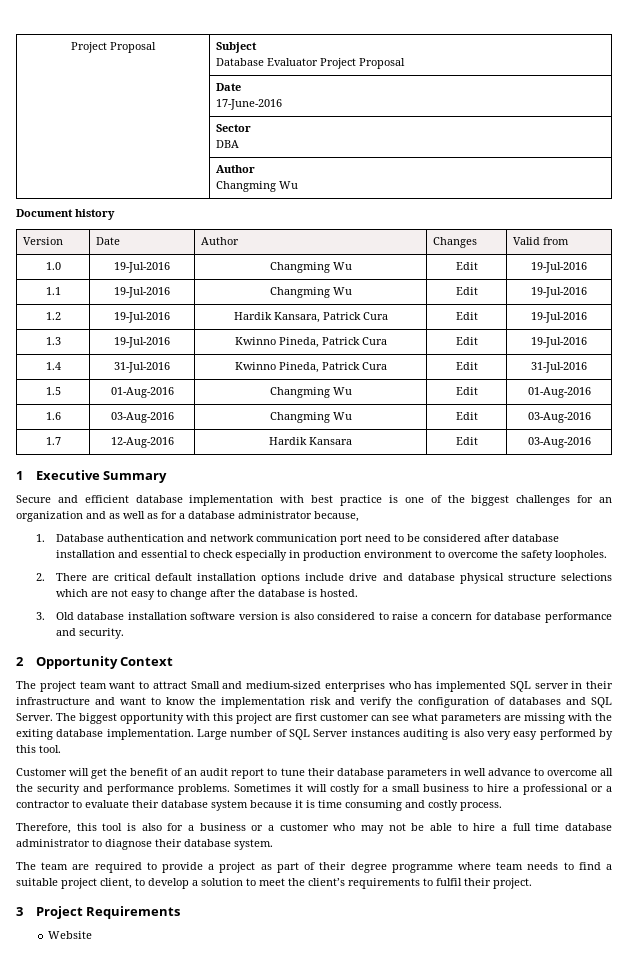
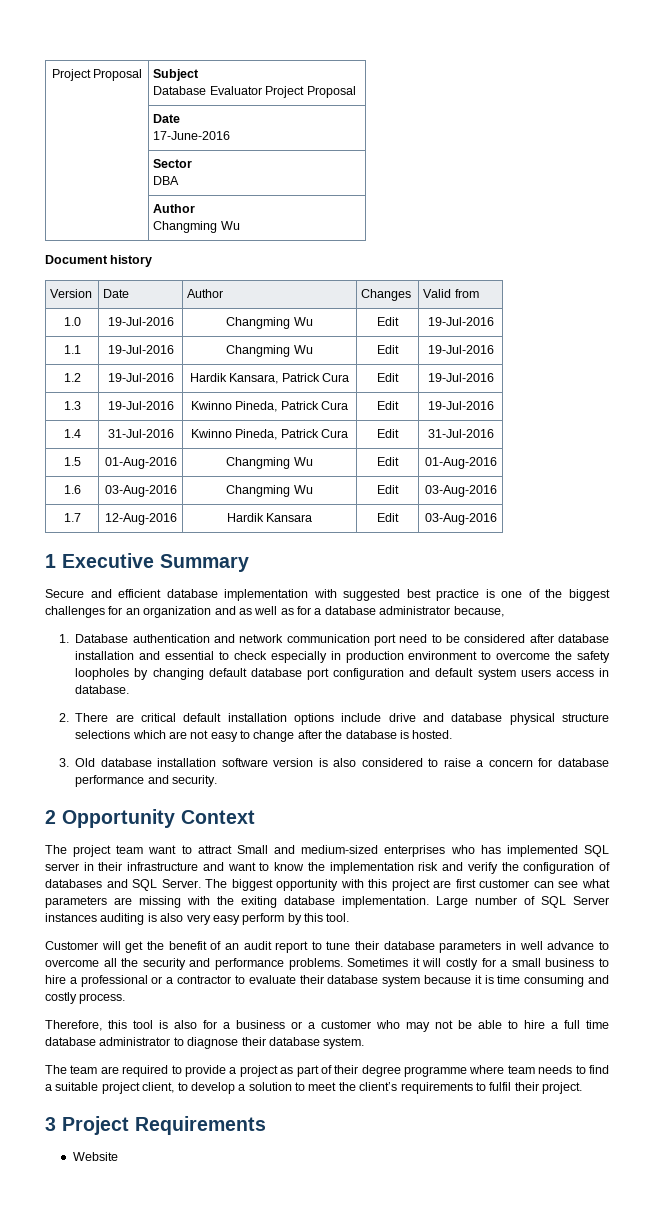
(305, 499) none -> [343,589,401,601] suggested
[554,550,607,561] loopholes. -> [75,668,609,680] [75,685,130,694] loopholes by changing default database port configuration and default system users access in database.
[539,729,596,740] performed -> [242,913,285,925] perform

